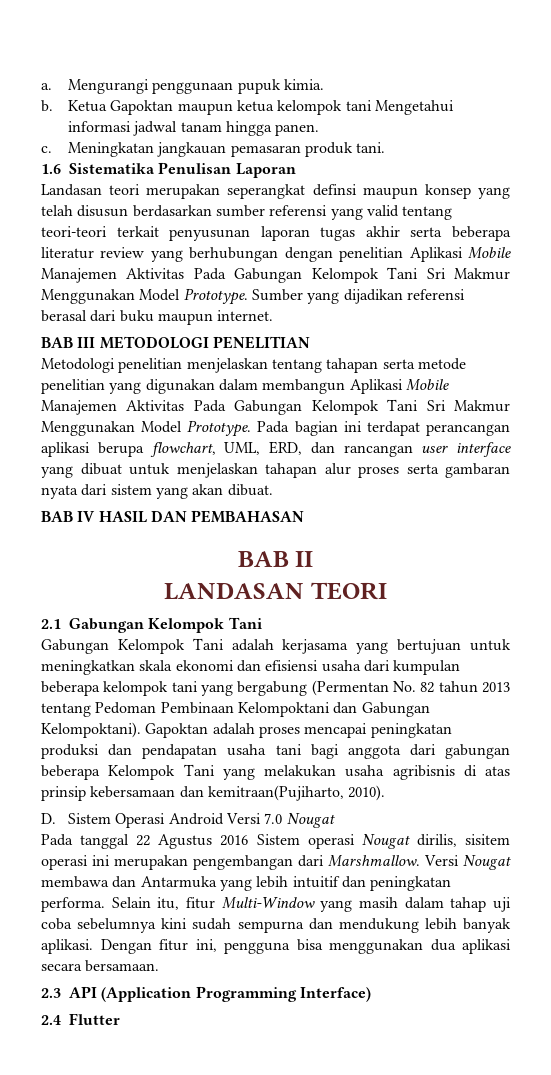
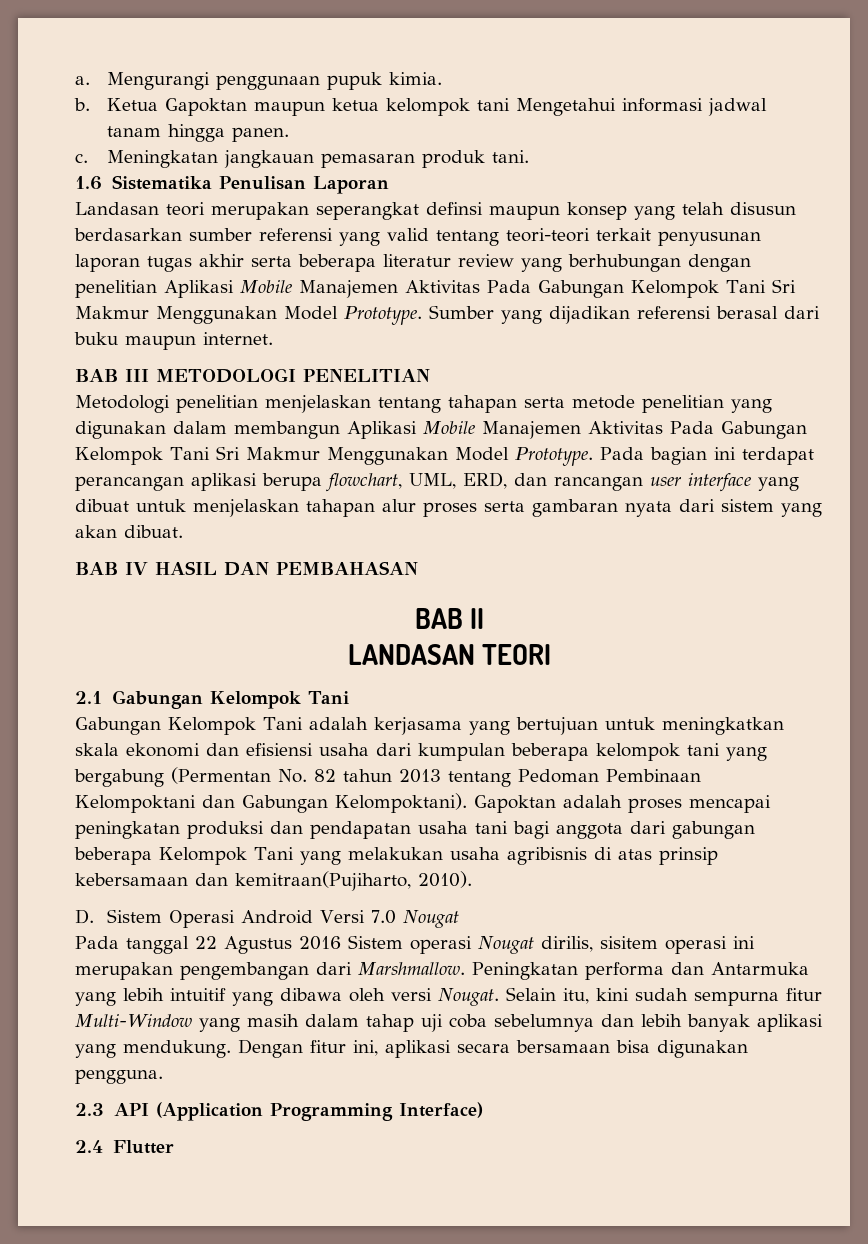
[424,855,511,870] [41,876,109,888] Versi Nougat membawa -> [472,962,664,980] Peningkatan performa
[341,876,452,891] [41,897,180,912] dan peningkatan performa. Selain itu, -> [232,987,779,1006] yang dibawa oleh versi Nougat. Selain itu, kini sudah sempurna
[161,918,511,933] [41,939,511,954] [41,960,160,972] kini sudah sempurna dan mendukung lebih banyak aplikasi. Dengan fitur ini, pengguna bisa menggunakan dua aplikasi secara bersamaan. -> [600,1014,823,1032] [75,1039,748,1058] [75,1069,163,1084] dan lebih banyak aplikasi yang mendukung. Dengan fitur ini, aplikasi secara bersamaan bisa digunakan pengguna.

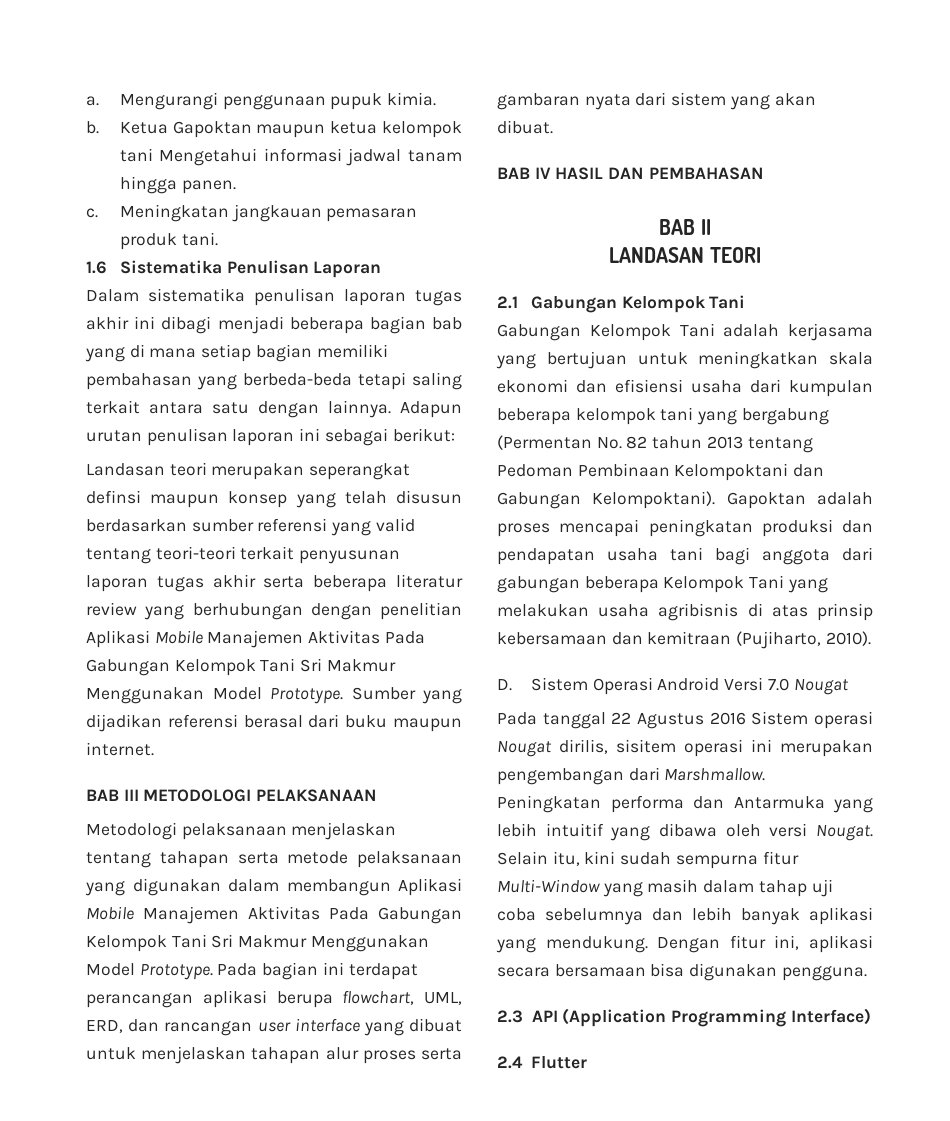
(389, 185) none -> [86,288,462,306] [86,316,462,334] [85,344,388,362] [86,372,462,390] [86,400,462,418] [86,428,455,446] // Dalam sistematika penulisan laporan tugas akhir ini dibagi menjadi beberapa bagian bab yang di mana setiap bagian memiliki pembahasan yang berbeda-beda tetapi saling terkait antara satu dengan lainnya. Adapun urutan penulisan laporan ini sebagai berikut:
[303,369,430,382] PENELITIAN -> [256,789,378,802] PELAKSANAAN
[176,395,258,413] penelitian -> [181,823,287,840] pelaksanaan
[642,395,724,413] penelitian -> [357,851,462,868] pelaksanaan
[235,871,411,891] kemitraan(Pujiharto, -> [647,631,822,649] kemitraan (Pujiharto,

